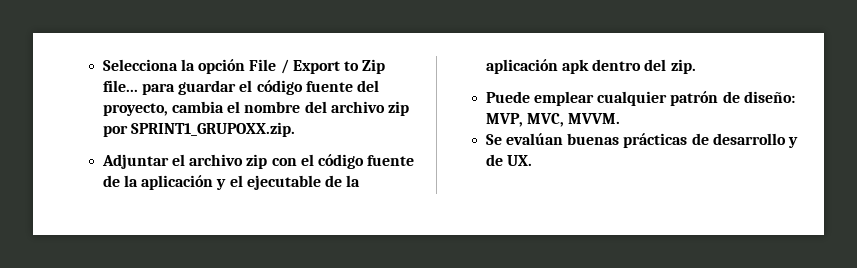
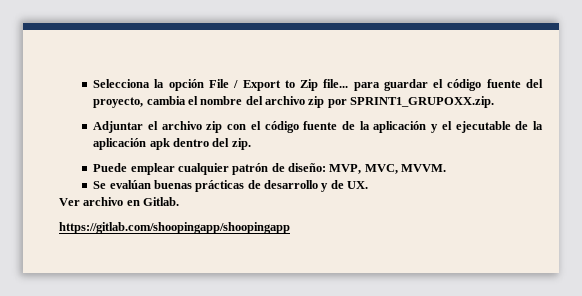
(533, 160) none -> [59,197,180,206] [59,222,290,234] // Ver archivo en Gitlab. // https://gitlab.com/shoopingapp/shoopingapp

